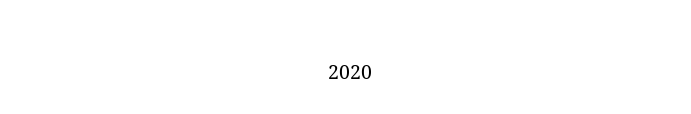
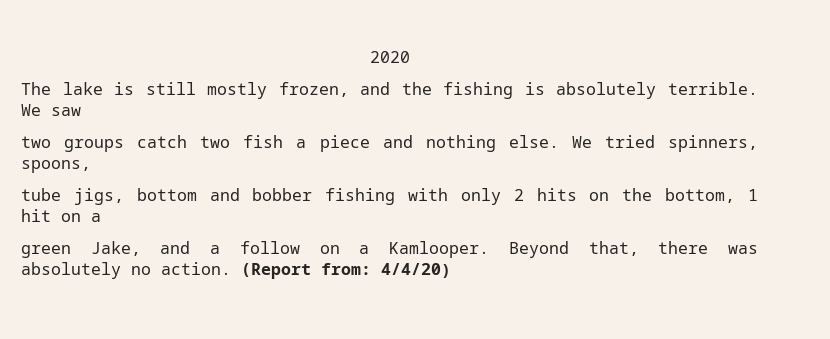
(372, 72) none -> [21,82,758,99] [21,104,81,116] [21,135,759,152] [21,160,91,173] [21,188,758,205] [21,209,101,222] [21,241,759,258] [21,262,451,279] // The lake is still mostly frozen, and the fishing is absolutely terrible. We saw // two groups catch two fish a piece and nothing else. We tried spinners, spoons, // tube jigs, bottom and bobber fishing with only 2 hits on the bottom, 1 hit on a // green Jake, and a follow on a Kamlooper. Beyond that, there was absolutely no action. (Report from: 4/4/20)

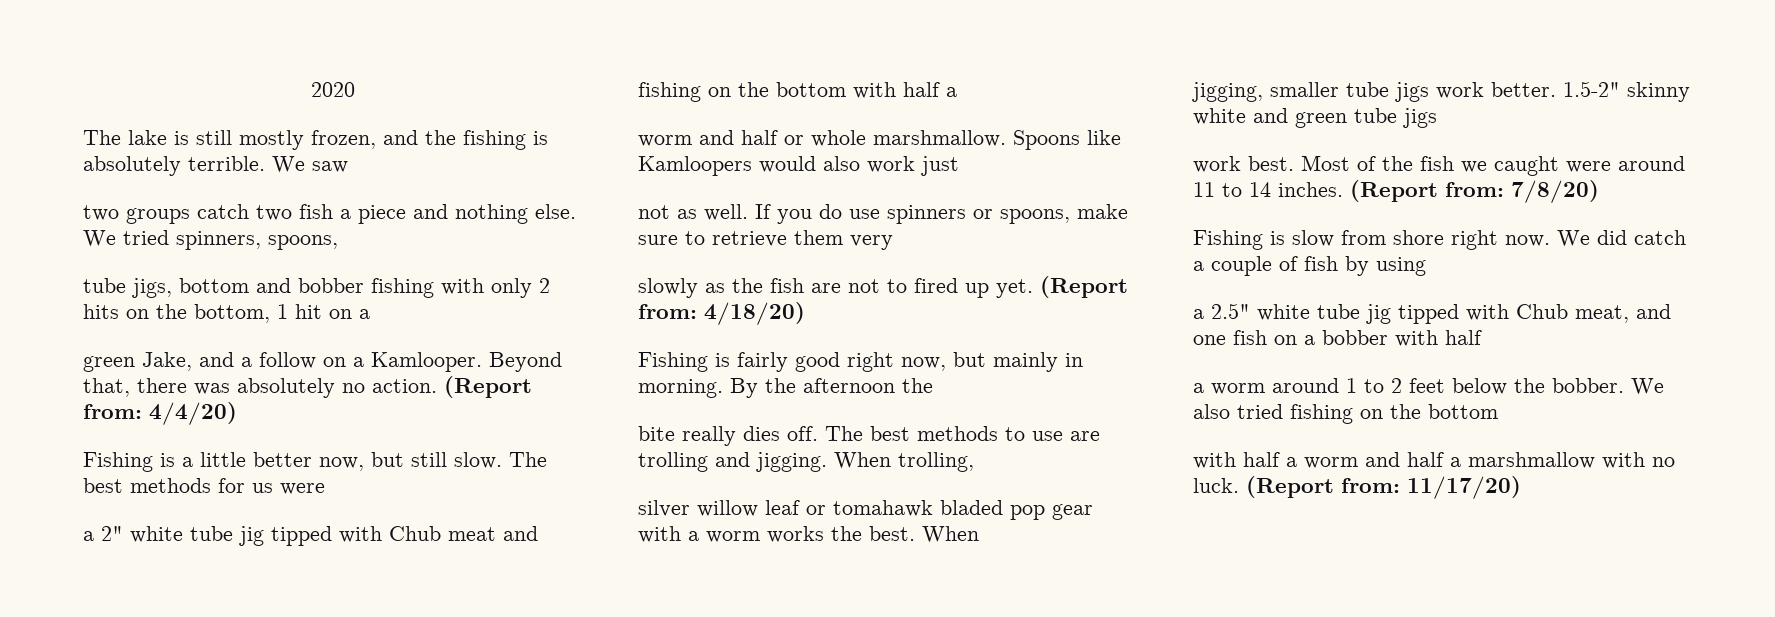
(451, 270) none -> [83,452,547,472] [83,478,325,495] [83,526,538,546] [638,82,957,102] [638,130,1121,150] [638,156,959,176] [638,204,1128,224] [638,230,893,250] [638,276,1128,298] [638,302,805,325] [638,352,1083,372] [638,378,933,398] [638,426,1100,446] [638,452,974,472] [638,500,1093,520] [638,526,979,543] [1192,81,1690,102] [1193,108,1437,128] [1193,155,1685,176] [1193,180,1599,203] [1193,230,1686,250] [1193,256,1426,276] [1193,303,1671,324] [1193,330,1482,347] [1193,378,1664,395] [1193,404,1498,424] [1193,452,1675,469] [1193,476,1521,499] // Fishing is a little better now, but still slow. The best methods for us were // a 2" white tube jig tipped with Chub meat and fishing on the bottom with half a // worm and half or whole marshmallow. Spoons like Kamloopers would also work just // not as well. If you do use spinners or spoons, make sure to retrieve them very // slowly as the fish are not to fired up yet. (Report from: 4/18/20) // Fishing is fairly good right now, but mainly in morning. By the afternoon the // bite really dies off. The best methods to use are trolling and jigging. When trolling, // silver willow leaf or tomahawk bladed pop gear with a worm works the best. When // jigging, smaller tube jigs work better. 1.5-2" skinny white and green tube jigs // work best. Most of the fish we caught were around 11 to 14 inches. (Report from: 7/8/20) // Fishing is slow from shore right now. We did catch a couple of fish by using // a 2.5" white tube jig tipped with Chub meat, and one fish on a bobber with half // a worm around 1 to 2 feet below the bobber. We also tried fishing on the bottom // with half a worm and half a marshmallow with no luck. (Report from: 11/17/20)

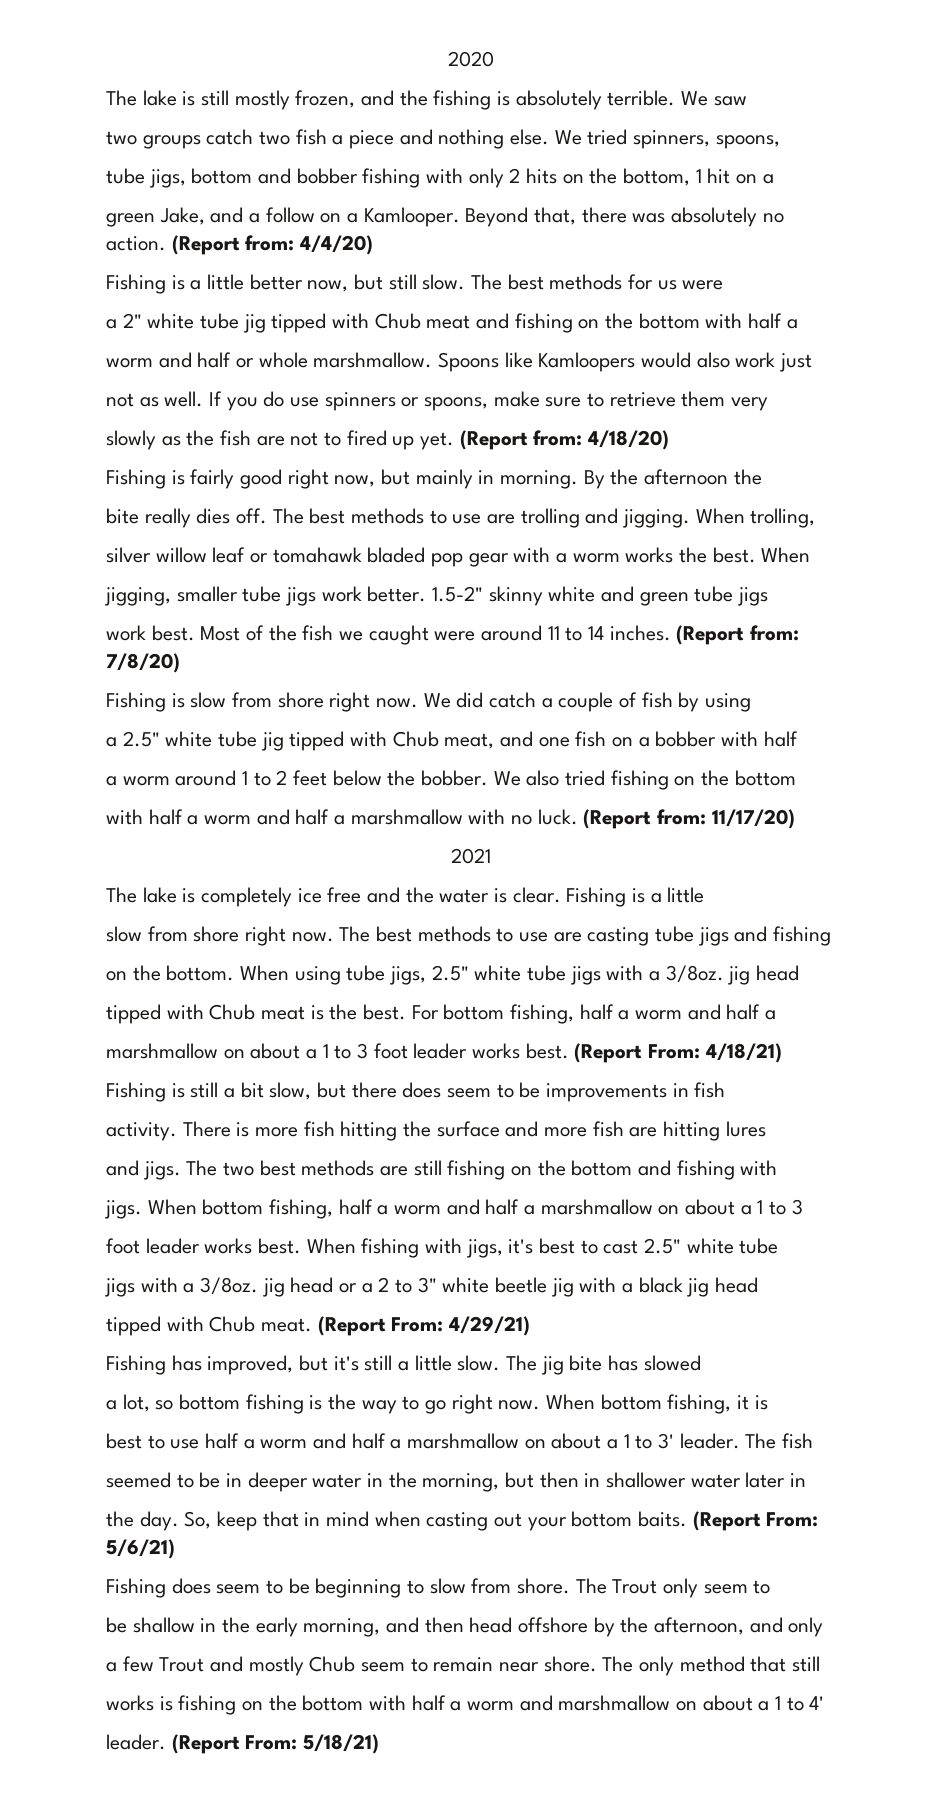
(1521, 487) none -> [450,848,491,864] [106,887,705,907] [106,926,832,946] [106,965,800,985] [106,1004,777,1024] [106,1043,782,1063] [106,1082,726,1102] [106,1121,766,1141] [106,1160,778,1180] [104,1199,803,1219] [106,1238,779,1258] [104,1277,759,1297] [106,1316,531,1336] [106,1355,701,1375] [106,1394,768,1414] [106,1433,814,1449] [106,1472,807,1492] [106,1511,819,1531] [106,1539,175,1559] [106,1578,771,1598] [106,1617,824,1637] [106,1656,821,1676] [106,1695,825,1715] [106,1734,380,1754] // 2021 // The lake is completely ice free and the water is clear. Fishing is a little // slow from shore right now. The best methods to use are casting tube jigs and fishing // on the bottom. When using tube jigs, 2.5" white tube jigs with a 3/8oz. jig head // tipped with Chub meat is the best. For bottom fishing, half a worm and half a // marshmallow on about a 1 to 3 foot leader works best. (Report From: 4/18/21) // Fishing is still a bit slow, but there does seem to be improvements in fish // activity. There is more fish hitting the surface and more fish are hitting lures // and jigs. The two best methods are still fishing on the bottom and fishing with // jigs. When bottom fishing, half a worm and half a marshmallow on about a 1 to 3 // foot leader works best. When fishing with jigs, it's best to cast 2.5" white tube // jigs with a 3/8oz. jig head or a 2 to 3" white beetle jig with a black jig head // tipped with Chub meat. (Report From: 4/29/21) // Fishing has improved, but it's still a little slow. The jig bite has slowed // a lot, so bottom fishing is the way to go right now. When bottom fishing, it is // best to use half a worm and half a marshmallow on about a 1 to 3' leader. The fish // seemed to be in deeper water in the morning, but then in shallower water later in // the day. So, keep that in mind when casting out your bottom baits. (Report From: 5/6/21) // Fishing does seem to be beginning to slow from shore. The Trout only seem to // be shallow in the early morning, and then head offshore by the afternoon, and only // a few Trout and mostly Chub seem to remain near shore. The only method that still // works is fishing on the bottom with half a worm and marshmallow on about a 1 to 4' // leader. (Report From: 5/18/21)

